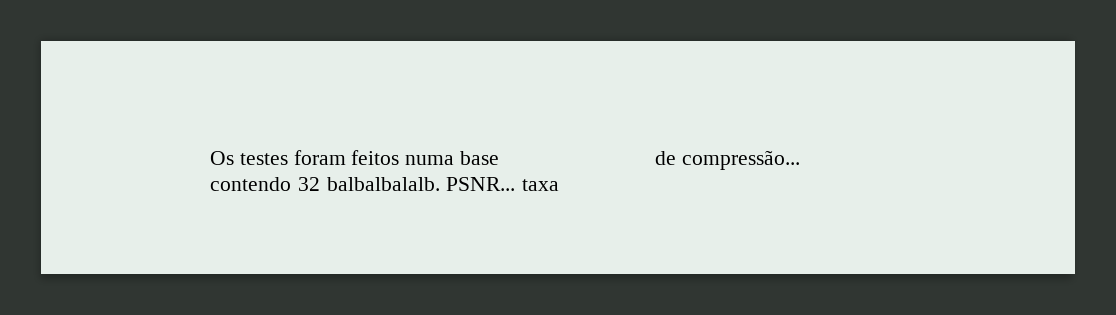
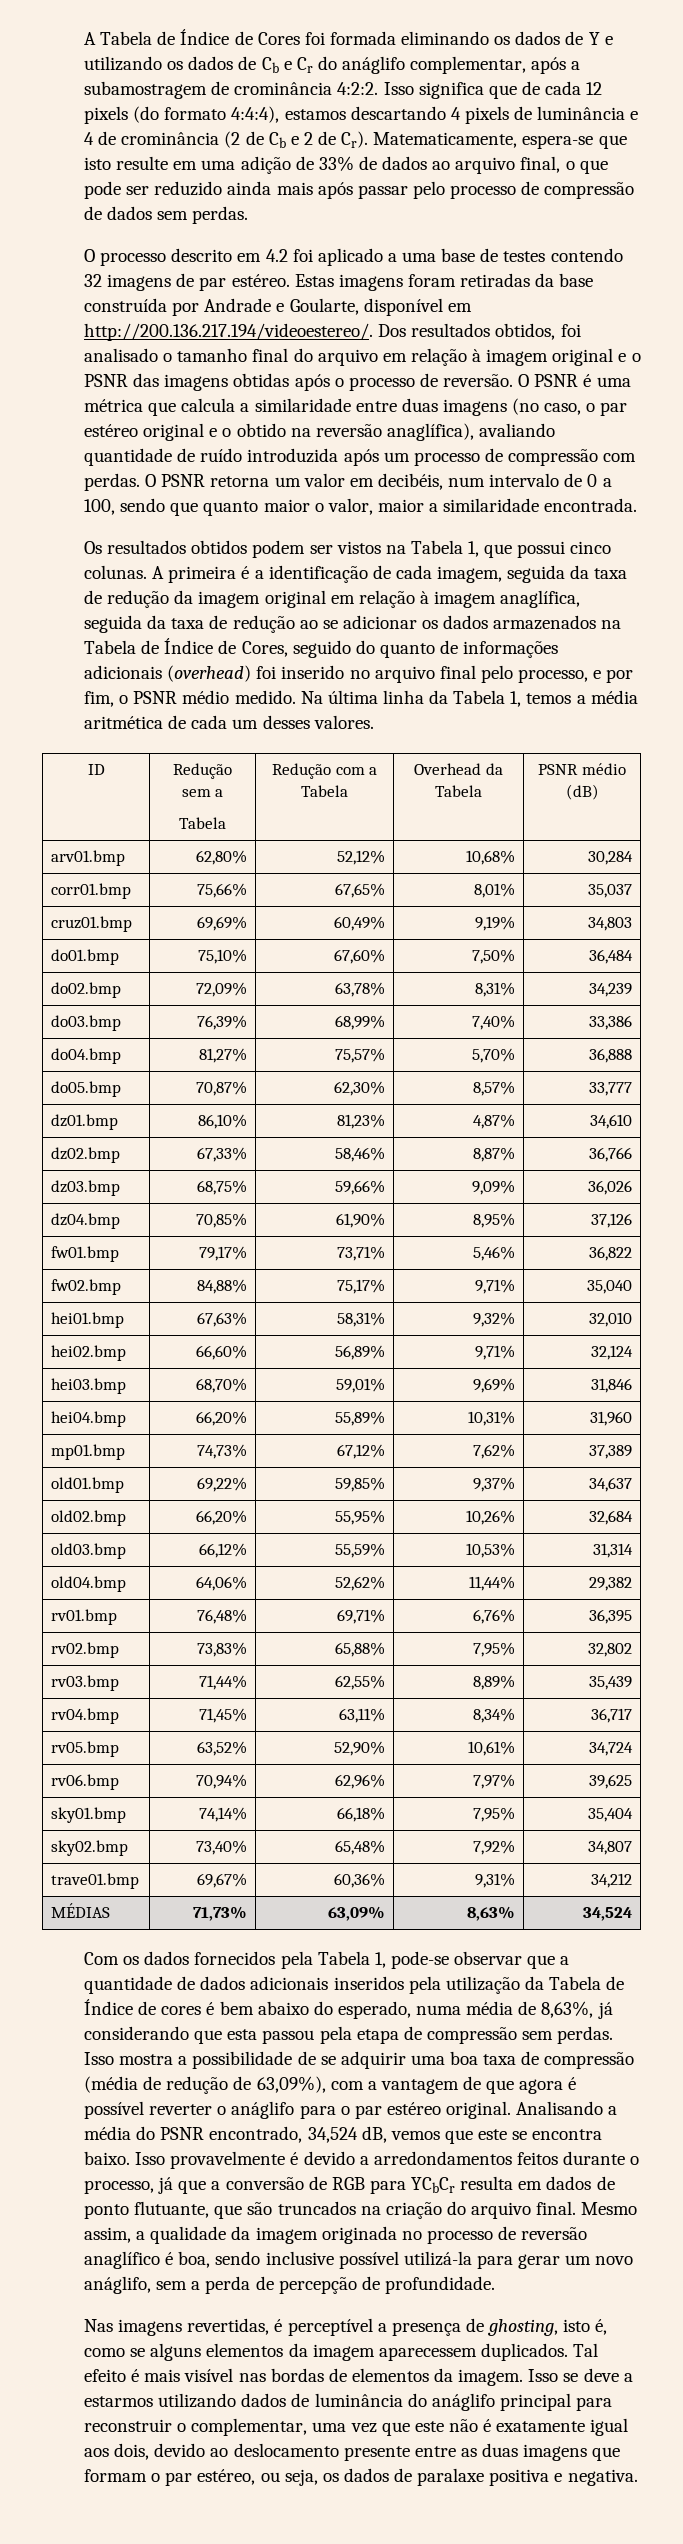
[210,150,500,165] [210,177,559,191] [655,150,800,170] Os testes foram feitos numa base contendo 32 balbalbalalb. PSNR... taxa de compressão... -> [83,29,613,45] [83,56,581,74] [83,81,603,99] [83,106,639,124] [83,131,627,149] [83,156,608,174] [83,181,635,199] [83,206,249,224] [83,248,623,266] [83,273,594,291] [83,298,472,316] [83,323,581,341] [83,348,641,366] [83,373,631,391] [83,398,628,416] [83,423,556,441] [83,448,637,466] [83,473,612,491] [83,498,638,516] [83,540,612,558] [83,565,628,583] [83,590,581,608] [83,615,622,633] [83,638,559,658] [83,665,634,683] [83,690,638,707] [83,715,374,729] [87,764,105,775] [173,763,232,779] [181,789,224,797] [179,817,226,829] [271,763,378,779] [301,785,348,797] [414,763,503,775] [435,785,482,797] [538,763,626,775] [565,784,599,800] [51,850,126,866] [195,850,247,865] [336,850,385,865] [465,850,515,865] [587,851,633,865] [51,883,132,899] [196,883,247,898] [334,883,385,898] [473,883,515,898] [587,884,632,898] [51,916,133,932] [196,916,247,931] [333,916,385,931] [474,916,515,931] [587,917,632,931] [51,949,120,965] [197,949,247,964] [333,949,385,964] [471,949,515,964] [588,949,633,964] [51,982,122,998] [195,982,247,997] [334,982,385,997] [474,982,515,997] [588,983,632,997] [51,1015,122,1031] [196,1015,247,1030] [334,1015,385,1030] [471,1015,515,1030] [588,1015,632,1030] [51,1048,122,1064] [198,1048,247,1063] [334,1048,385,1063] [471,1048,515,1063] [588,1048,632,1063] [51,1081,122,1097] [195,1081,247,1096] [333,1081,385,1096] [472,1081,515,1096] [588,1082,632,1096] [51,1114,119,1130] [197,1114,247,1129] [336,1114,385,1129] [472,1114,515,1129] [589,1114,632,1129] [51,1147,121,1163] [196,1147,247,1162] [334,1147,385,1162] [472,1147,515,1162] [588,1147,632,1162] [51,1180,121,1196] [196,1180,247,1195] [334,1180,385,1195] [471,1180,515,1195] [587,1180,632,1195] [51,1213,121,1229] [195,1213,247,1228] [335,1213,385,1228] [472,1213,515,1228] [590,1213,632,1228] [51,1246,120,1262] [198,1246,247,1261] [336,1246,385,1261] [472,1246,515,1261] [588,1246,632,1261] [51,1279,122,1295] [196,1279,247,1294] [336,1279,385,1294] [474,1279,515,1294] [586,1280,632,1294] [51,1312,125,1328] [196,1312,247,1327] [336,1312,385,1327] [472,1312,515,1327] [588,1312,632,1327] [51,1345,127,1361] [195,1345,247,1360] [334,1345,385,1360] [474,1345,515,1360] [590,1345,633,1360] [51,1378,127,1394] [195,1378,247,1393] [335,1378,385,1393] [472,1378,515,1393] [590,1378,632,1393] [51,1411,127,1427] [195,1411,247,1426] [334,1411,385,1426] [467,1411,515,1426] [589,1411,632,1426] [51,1444,126,1460] [196,1444,247,1459] [336,1444,385,1459] [472,1444,515,1459] [588,1445,632,1459] [51,1477,125,1493] [196,1477,247,1492] [334,1477,385,1492] [472,1477,515,1492] [588,1477,632,1492] [51,1510,127,1526] [195,1510,247,1525] [334,1510,385,1525] [465,1510,515,1525] [588,1510,633,1525] [51,1543,127,1559] [198,1543,247,1558] [334,1543,385,1558] [465,1543,515,1558] [592,1543,633,1558] [51,1576,127,1592] [195,1576,247,1591] [334,1576,385,1591] [468,1576,515,1591] [588,1577,632,1591] [51,1609,118,1625] [196,1609,247,1624] [336,1609,385,1624] [472,1609,515,1624] [588,1609,632,1624] [51,1642,120,1658] [196,1642,247,1657] [334,1642,385,1657] [472,1642,515,1657] [587,1643,632,1657] [51,1675,120,1691] [198,1675,247,1690] [334,1675,385,1690] [472,1675,515,1690] [588,1676,632,1690] [51,1708,120,1724] [198,1708,247,1723] [338,1708,385,1723] [472,1708,515,1723] [590,1708,632,1723] [51,1741,120,1757] [196,1741,247,1756] [333,1741,385,1756] [467,1741,515,1756] [588,1742,633,1756] [51,1774,120,1790] [195,1774,247,1789] [334,1774,385,1789] [472,1774,515,1789] [588,1774,632,1789] [51,1807,127,1823] [198,1807,247,1822] [336,1807,385,1822] [472,1807,515,1822] [587,1808,633,1822] [51,1840,129,1856] [195,1840,247,1855] [334,1840,385,1855] [472,1840,515,1855] [587,1841,632,1855] [51,1873,140,1889] [196,1873,247,1888] [333,1873,385,1888] [474,1873,515,1888] [590,1873,632,1888] [51,1903,111,1918] [192,1906,247,1921] [327,1906,385,1921] [466,1906,515,1921] [582,1907,632,1921] [83,1951,570,1969] [83,1976,625,1994] [83,1999,613,2019] [83,2026,614,2044] [83,2051,635,2069] [83,2076,577,2094] [83,2101,618,2119] [83,2126,603,2144] [83,2151,640,2169] [83,2176,615,2194] [83,2201,638,2219] [83,2226,588,2244] [83,2251,634,2269] [83,2276,495,2294] [83,2318,608,2336] [83,2343,599,2361] [83,2368,633,2386] [83,2393,613,2411] [83,2418,629,2436] [83,2443,621,2461] [83,2468,638,2486] A Tabela de Índice de Cores foi formada eliminando os dados de Y e utilizando os dados de Cb e Cr do anáglifo complementar, após a subamostragem de crominância 4:2:2. Isso significa que de cada 12 pixels (do formato 4:4:4), estamos descartando 4 pixels de luminância e 4 de crominância (2 de Cb e 2 de Cr). Matematicamente, espera-se que isto resulte em uma adição de 33% de dados ao arquivo final, o que pode ser reduzido ainda mais após passar pelo processo de compressão de dados sem perdas. // O processo descrito em 4.2 foi aplicado a uma base de testes contendo 32 imagens de par estéreo. Estas imagens foram retiradas da base construída por Andrade e Goularte, disponível em http://200.136.217.194/videoestereo/. Dos resultados obtidos, foi analisado o tamanho final do arquivo em relação à imagem original e o PSNR das imagens obtidas após o processo de reversão. O PSNR é uma métrica que calcula a similaridade entre duas imagens (no caso, o par estéreo original e o obtido na reversão anaglífica), avaliando quantidade de ruído introduzida após um processo de compressão com perdas. O PSNR retorna um valor em decibéis, num intervalo de 0 a 100, sendo que quanto maior o valor, maior a similaridade encontrada. // Os resultados obtidos podem ser vistos na Tabela 1, que possui cinco colunas. A primeira é a identificação de cada imagem, seguida da taxa de redução da imagem original em relação à imagem anaglífica, seguida da taxa de redução ao se adicionar os dados armazenados na Tabela de Índice de Cores, seguido do quanto de informações adicionais (overhead) foi inserido no arquivo final pelo processo, e por fim, o PSNR médio medido. Na última linha da Tabela 1, temos a média aritmética de cada um desses valores. // ID | Redução sem a // Tabela | Redução com a Tabela | Overhead da Tabela | PSNR médio (dB) // arv01.bmp | 62,80% | 52,12% | 10,68% | 30,284 // corr01.bmp | 75,66% | 67,65% | 8,01% | 35,037 // cruz01.bmp | 69,69% | 60,49% | 9,19% | 34,803 // do01.bmp | 75,10% | 67,60% | 7,50% | 36,484 // do02.bmp | 72,09% | 63,78% | 8,31% | 34,239 // do03.bmp | 76,39% | 68,99% | 7,40% | 33,386 // do04.bmp | 81,27% | 75,57% | 5,70% | 36,888 // do05.bmp | 70,87% | 62,30% | 8,57% | 33,777 // dz01.bmp | 86,10% | 81,23% | 4,87% | 34,610 // dz02.bmp | 67,33% | 58,46% | 8,87% | 36,766 // dz03.bmp | 68,75% | 59,66% | 9,09% | 36,026 // dz04.bmp | 70,85% | 61,90% | 8,95% | 37,126 // fw01.bmp | 79,17% | 73,71% | 5,46% | 36,822 // fw02.bmp | 84,88% | 75,17% | 9,71% | 35,040 // hei01.bmp | 67,63% | 58,31% | 9,32% | 32,010 // hei02.bmp | 66,60% | 56,89% | 9,71% | 32,124 // hei03.bmp | 68,70% | 59,01% | 9,69% | 31,846 // hei04.bmp | 66,20% | 55,89% | 10,31% | 31,960 // mp01.bmp | 74,73% | 67,12% | 7,62% | 37,389 // old01.bmp | 69,22% | 59,85% | 9,37% | 34,637 // old02.bmp | 66,20% | 55,95% | 10,26% | 32,684 // old03.bmp | 66,12% | 55,59% | 10,53% | 31,314 // old04.bmp | 64,06% | 52,62% | 11,44% | 29,382 // rv01.bmp | 76,48% | 69,71% | 6,76% | 36,395 // rv02.bmp | 73,83% | 65,88% | 7,95% | 32,802 // rv03.bmp | 71,44% | 62,55% | 8,89% | 35,439 // rv04.bmp | 71,45% | 63,11% | 8,34% | 36,717 // rv05.bmp | 63,52% | 52,90% | 10,61% | 34,724 // rv06.bmp | 70,94% | 62,96% | 7,97% | 39,625 // sky01.bmp | 74,14% | 66,18% | 7,95% | 35,404 // sky02.bmp | 73,40% | 65,48% | 7,92% | 34,807 // trave01.bmp | 69,67% | 60,36% | 9,31% | 34,212 // MÉDIAS | 71,73% | 63,09% | 8,63% | 34,524 // Com os dados fornecidos pela Tabela 1, pode-se observar que a quantidade de dados adicionais inseridos pela utilização da Tabela de Índice de cores é bem abaixo do esperado, numa média de 8,63%, já considerando que esta passou pela etapa de compressão sem perdas. Isso mostra a possibilidade de se adquirir uma boa taxa de compressão (média de redução de 63,09%), com a vantagem de que agora é possível reverter o anáglifo para o par estéreo original. Analisando a média do PSNR encontrado, 34,524 dB, vemos que este se encontra baixo. Isso provavelmente é devido a arredondamentos feitos durante o processo, já que a conversão de RGB para YCbCr resulta em dados de ponto flutuante, que são truncados na criação do arquivo final. Mesmo assim, a qualidade da imagem originada no processo de reversão anaglífico é boa, sendo inclusive possível utilizá-la para gerar um novo anáglifo, sem a perda de percepção de profundidade. // Nas imagens revertidas, é perceptível a presença de ghosting, isto é, como se alguns elementos da imagem aparecessem duplicados. Tal efeito é mais visível nas bordas de elementos da imagem. Isso se deve a estarmos utilizando dados de luminância do anáglifo principal para reconstruir o complementar, uma vez que este não é exatamente igual aos dois, devido ao deslocamento presente entre as duas imagens que formam o par estéreo, ou seja, os dados de paralaxe positiva e negativa.

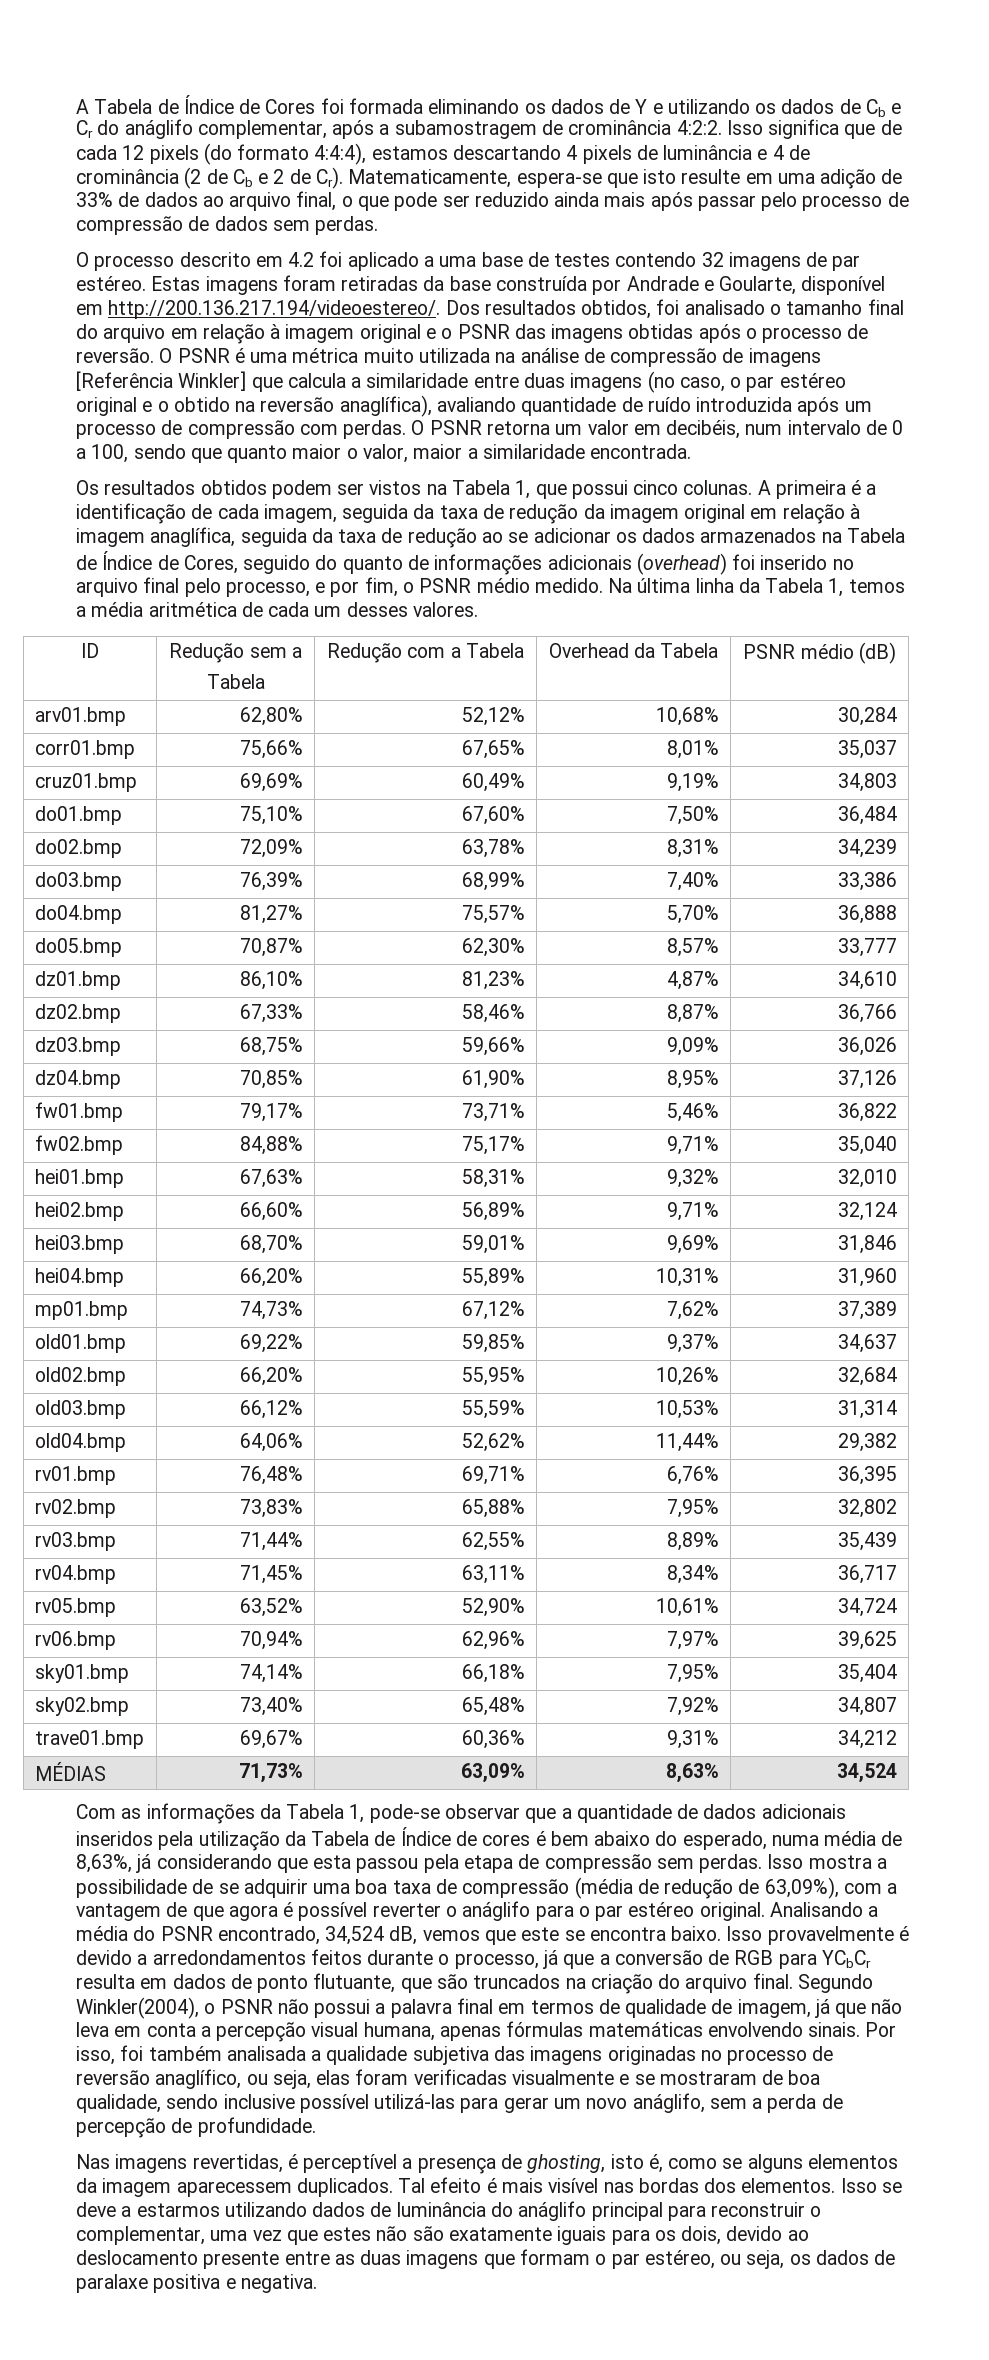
(143, 405) none -> [363,348,821,367] [76,371,247,391] muito utilizada na análise de compressão de imagens [Referência Winkler]
[123,1951,313,1969] os dados fornecidos pela -> [121,1803,281,1824] as informações da
[581,2202,638,2215] [83,2226,588,2244] [83,2251,211,2269] Mesmo assim, a qualidade da imagem originada no processo de reversão anaglífico é boa, -> [797,1974,873,1993] [76,1997,903,2019] [76,2021,897,2042] [76,2045,834,2065] [76,2069,821,2089] [76,2094,162,2113] Segundo Winkler(2004), o PSNR não possui a palavra final em termos de qualidade de imagem, já que não leva em conta a percepção visual humana, apenas fórmulas matemáticas envolvendo sinais. Por isso, foi também analisada a qualidade subjetiva das imagens originadas no processo de reversão anaglífico, ou seja, elas foram verificadas visualmente e se mostraram de boa qualidade,
[403,2251,472,2266] utilizá-la -> [374,2094,456,2109] utilizá-las
[328,2368,524,2386] de elementos da imagem. -> [704,2178,836,2193] dos elementos.
[414,2418,629,2436] [83,2448,109,2457] este não é exatamente igual aos -> [323,2226,676,2245] estes não são exatamente iguais para os

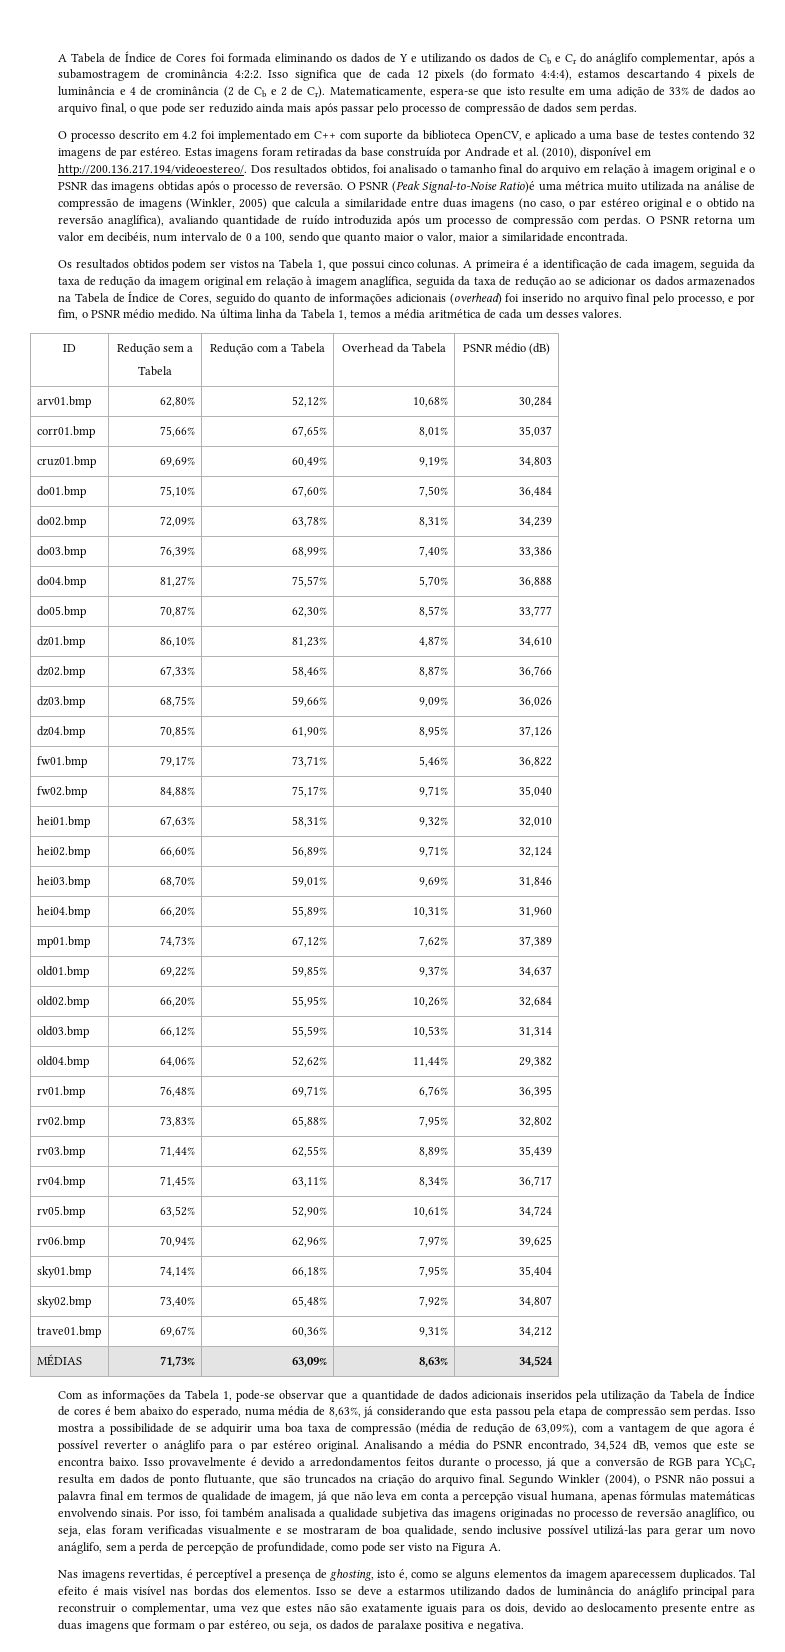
(343, 259) none -> [217,130,532,142] implementado em C++ com suporte da biblioteca OpenCV, e
[703,276,797,295] e Goularte, -> [513,147,577,159] et al. (2010),
[234,348,245,363] é -> [391,181,536,193] (Peak Signal-to-Noise Ratio)é
[76,371,247,391] [Referência Winkler] -> [186,198,268,210] (Winkler, 2005)
[76,1997,200,2019] Winkler(2004), -> [558,1474,640,1486] Winkler (2004),
[197,2117,316,2137] profundidade. -> [256,1542,501,1554] profundidade, como pode ser visto na Figura A.

